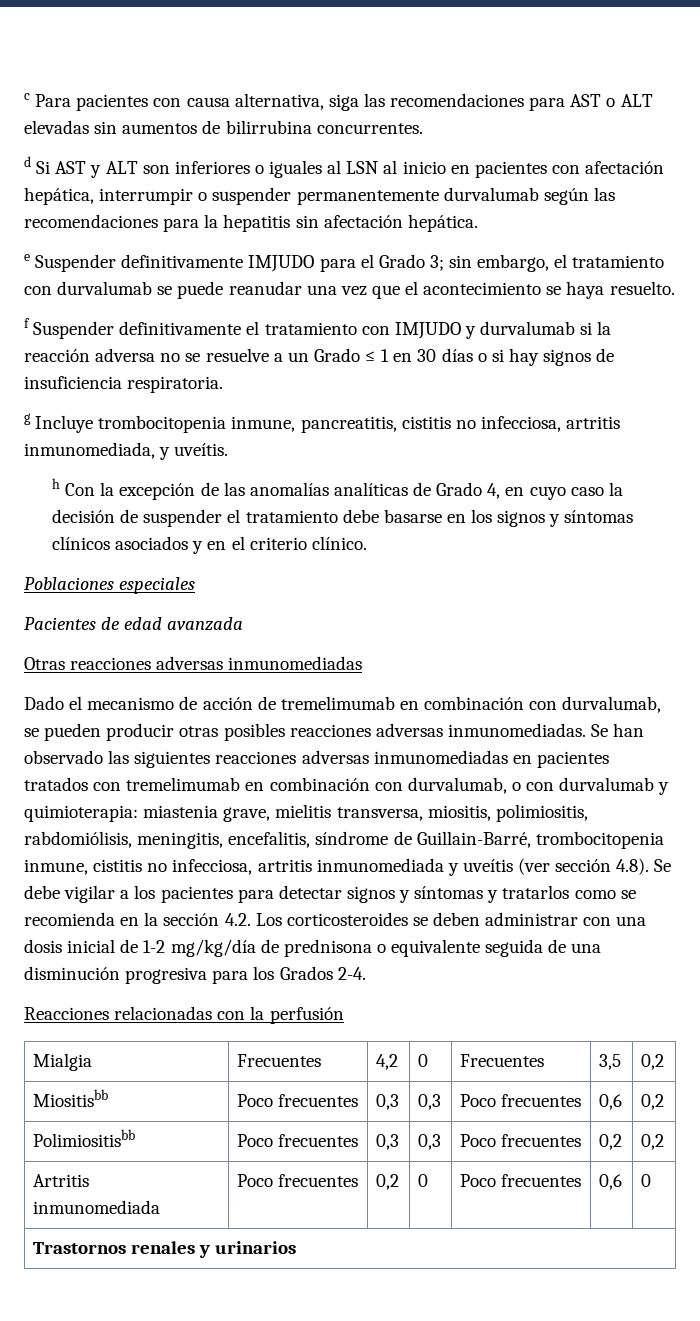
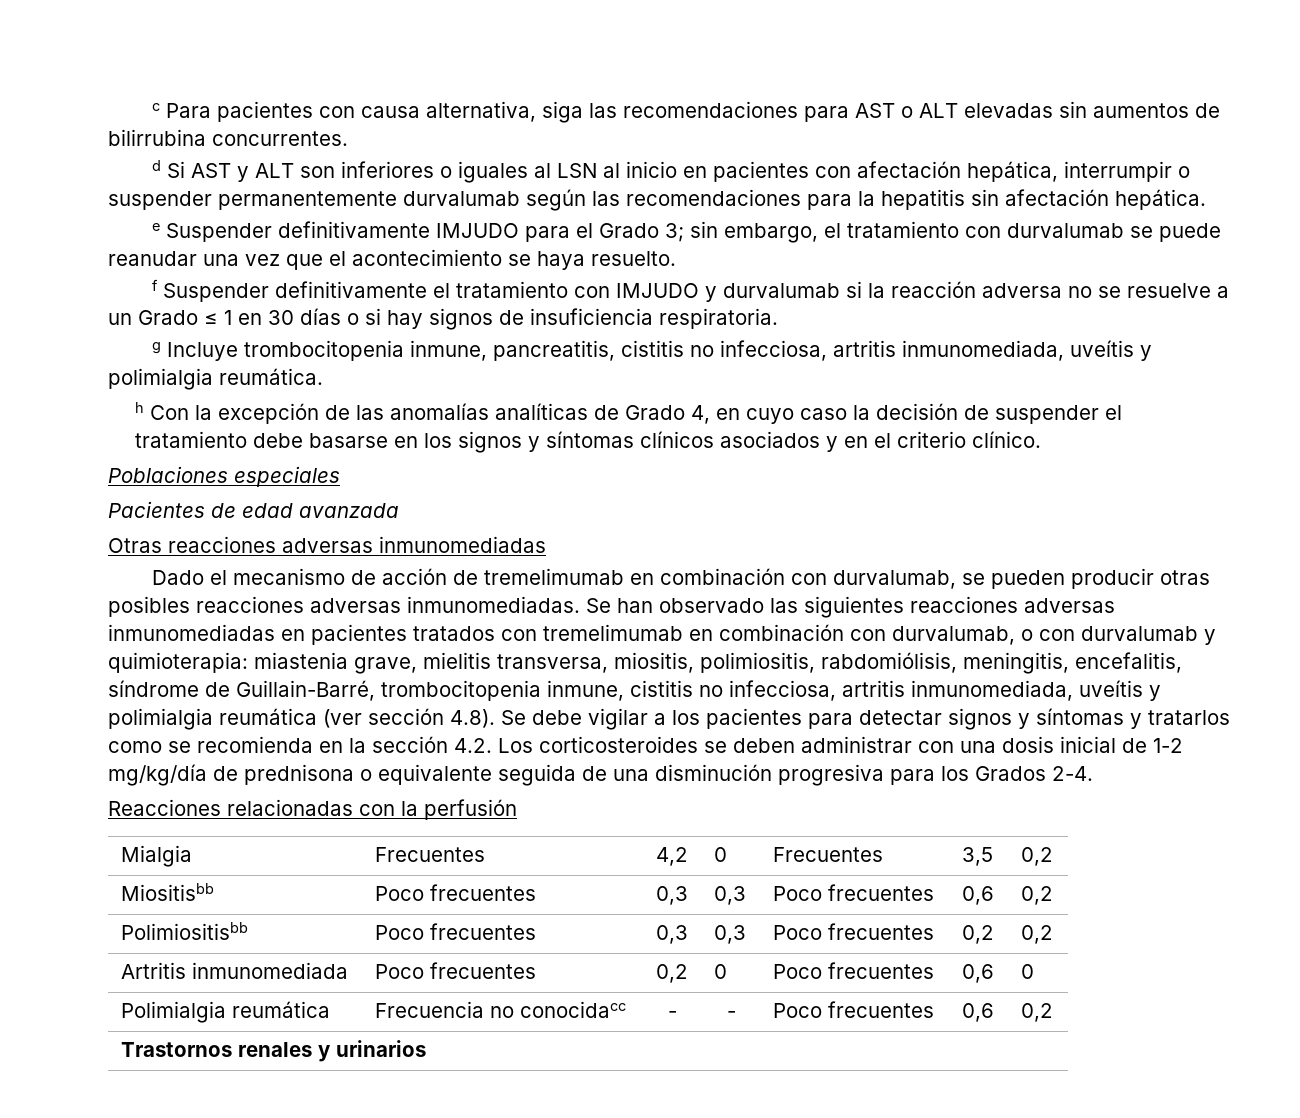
[159,443,229,460] y uveítis. -> [1069,340,1152,361] [108,368,323,390] uveítis y polimialgia reumática.
[316,858,513,876] inmunomediada y uveítis -> [911,680,1161,701] [108,708,317,730] inmunomediada, uveítis y polimialgia reumática
(652, 1180) none -> [120,1001,330,1023] [374,1001,626,1018] [668,1011,677,1018] [726,1011,736,1018] [772,1001,934,1018] [961,1003,994,1022] [1020,1003,1053,1022] // Polimialgia reumática | Frecuencia no conocidacc | - | - | Poco frecuentes | 0,6 | 0,2

